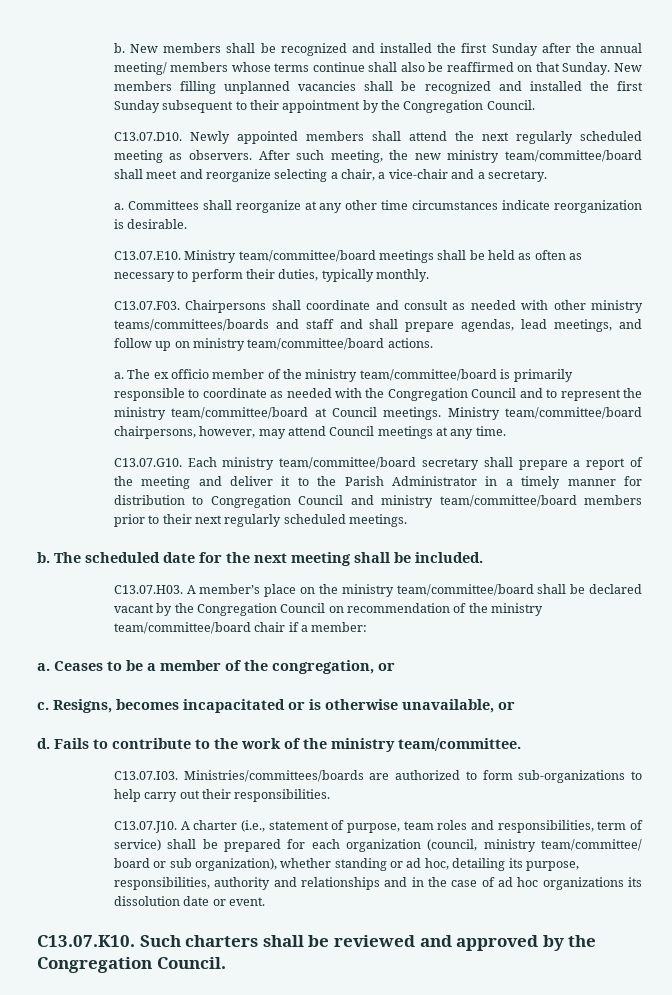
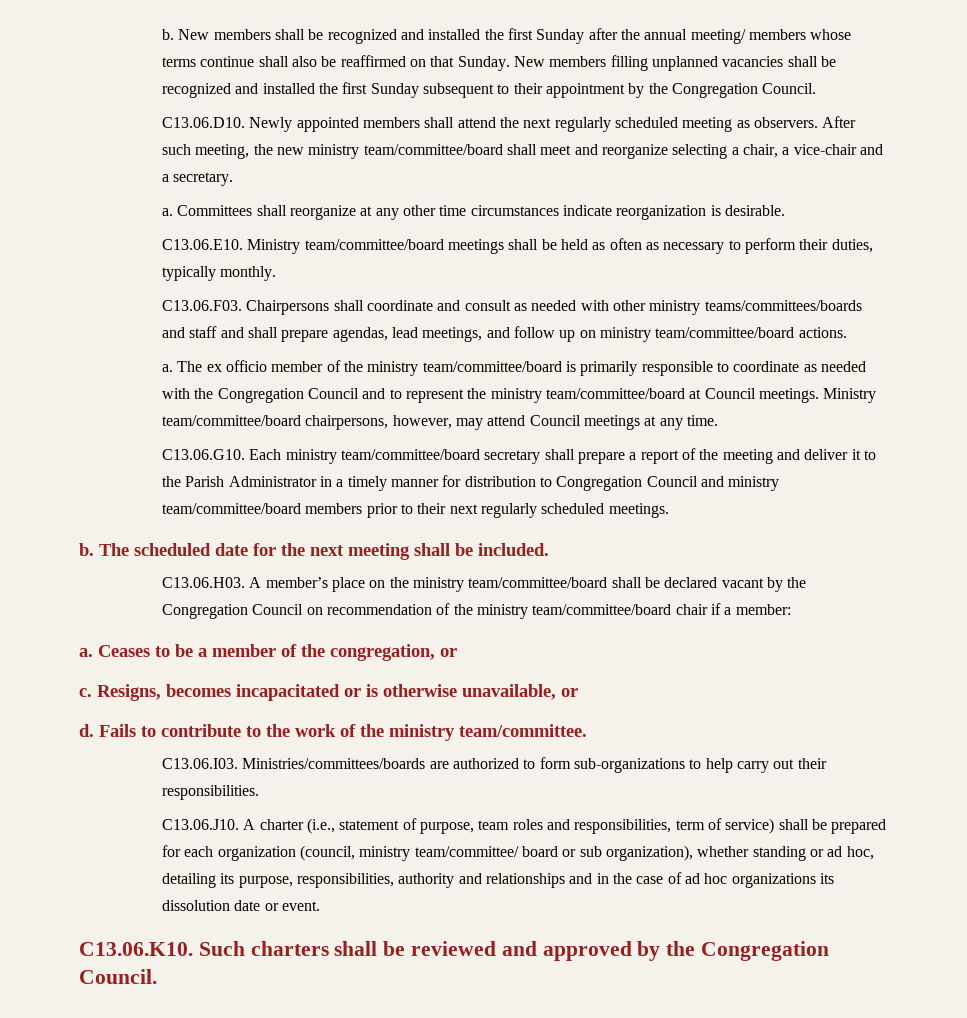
[113,132,182,141] C13.07.D10. -> [162,117,246,128] C13.06.D10.
[113,251,181,260] C13.07.E10. -> [162,239,244,250] C13.06.E10.
[113,301,180,310] C13.07.F03. -> [162,300,243,311] C13.06.F03.
[113,458,182,467] C13.07.G10. -> [162,449,246,460] C13.06.G10.
[113,585,183,594] C13.07.H03. -> [162,577,246,588] C13.06.H03.
[113,771,178,780] C13.07.I03. -> [162,758,239,769] C13.06.I03.
[113,821,177,833] C13.07.J10. -> [162,819,240,830] C13.06.J10.
[37,935,135,947] C13.07.K10. -> [79,942,193,956] C13.06.K10.

